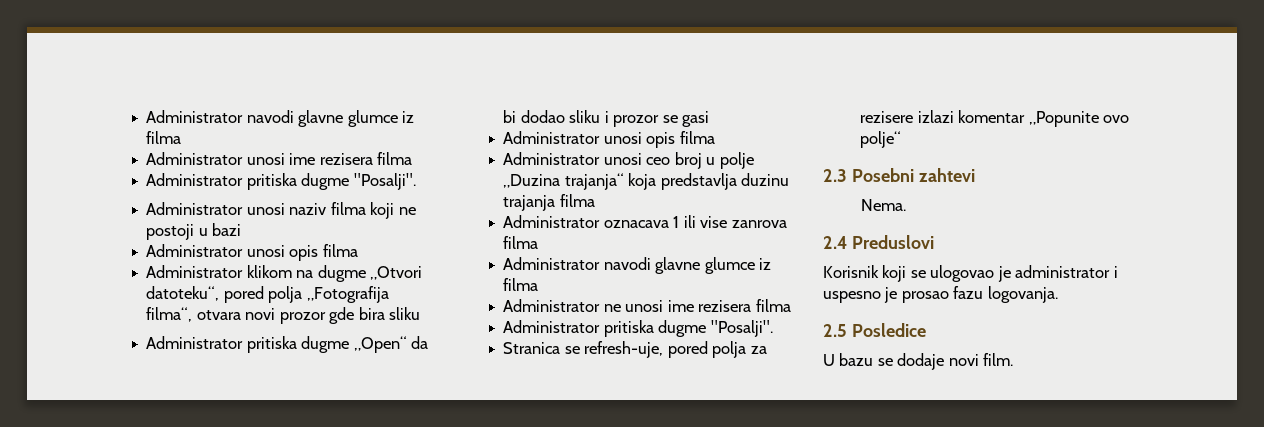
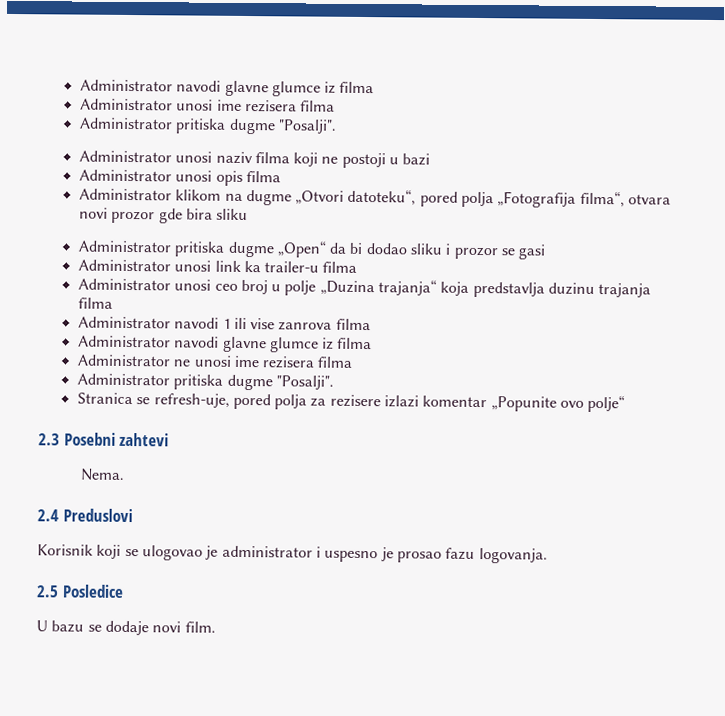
[646,132,676,148] opis -> [214,260,320,273] link ka trailer-u
[603,220,669,228] oznacava -> [174,317,220,329] navodi

